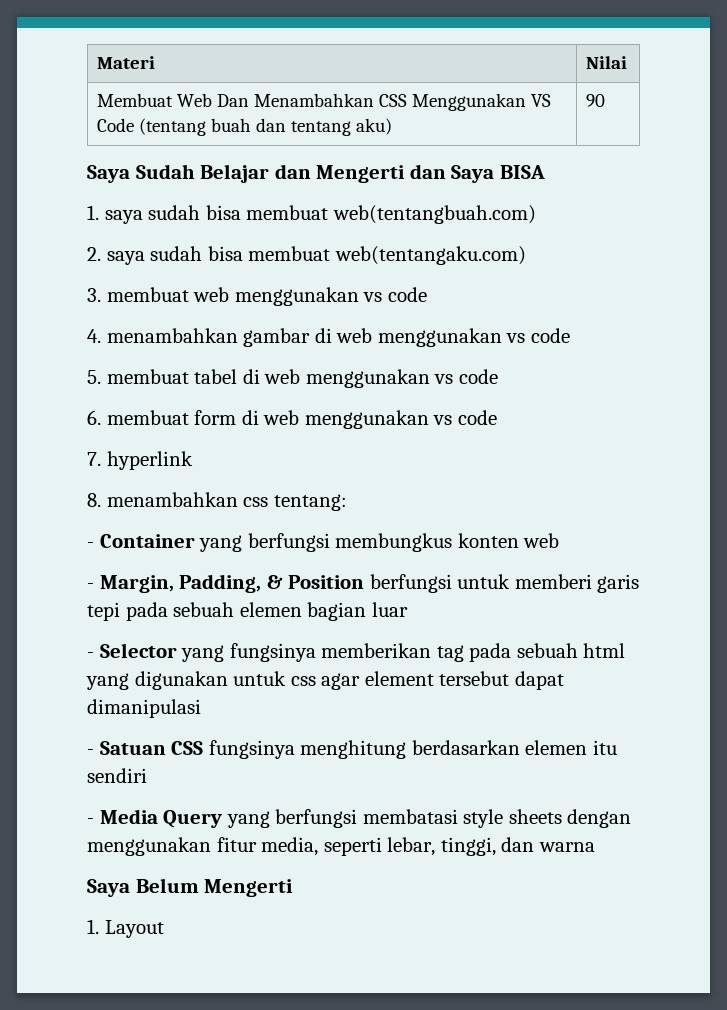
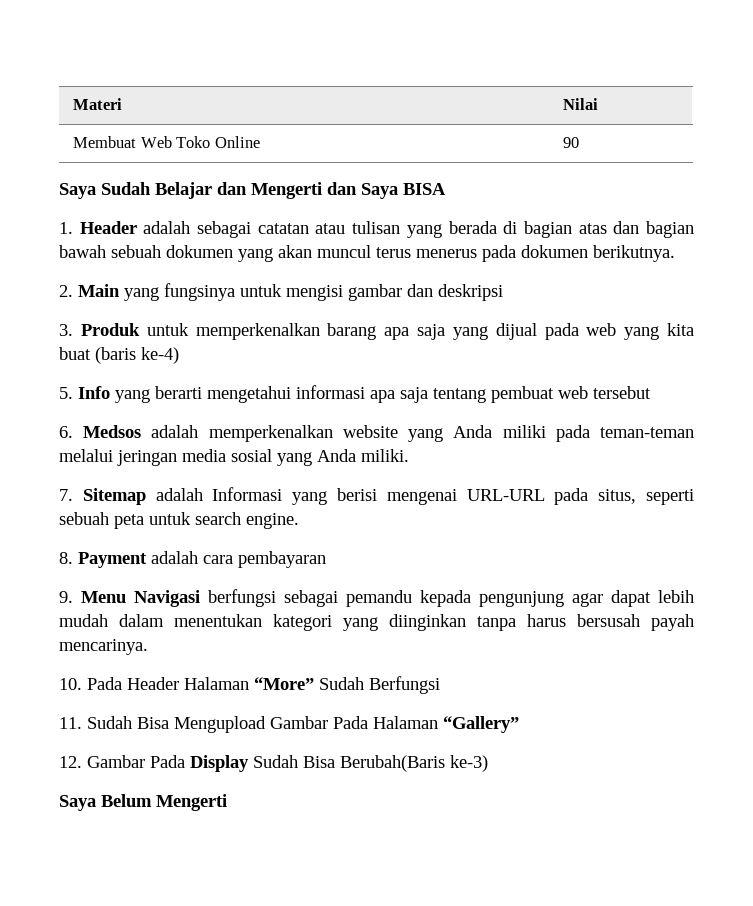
[217,93,552,111] [97,118,393,136] Dan Menambahkan CSS Menggunakan VS Code (tentang buah dan tentang aku) -> [176,136,260,148] Toko Online
[104,205,536,224] [87,246,526,265] [87,287,427,306] [87,328,570,347] [87,369,498,388] [87,410,497,429] [87,451,193,470] [87,492,347,511] [87,533,560,552] [87,574,640,593] [87,602,408,621] [87,643,626,662] [86,671,564,690] [87,699,201,718] [87,740,617,759] [87,768,147,783] [87,809,632,828] [87,837,595,856] saya sudah bisa membuat web(tentangbuah.com) // 2. saya sudah bisa membuat web(tentangaku.com) // 3. membuat web menggunakan vs code // 4. menambahkan gambar di web menggunakan vs code // 5. membuat tabel di web menggunakan vs code // 6. membuat form di web menggunakan vs code // 7. hyperlink // 8. menambahkan css tentang: // - Container yang berfungsi membungkus konten web // - Margin, Padding, & Position berfungsi untuk memberi garis tepi pada sebuah elemen bagian luar // - Selector yang fungsinya memberikan tag pada sebuah html yang digunakan untuk css agar element tersebut dapat dimanipulasi // - Satuan CSS fungsinya menghitung berdasarkan elemen itu sendiri // - Media Query yang berfungsi membatasi style sheets dengan menggunakan fitur media, seperti lebar, tinggi, dan warna -> [79,221,695,238] [59,245,675,262] [59,283,503,301] [59,323,694,340] [59,347,179,364] [59,385,651,403] [59,425,694,442] [59,449,409,466] [59,487,694,505] [59,512,299,529] [59,551,326,568] [59,589,694,607] [59,614,694,631] [59,639,148,655] [59,676,440,694] [59,716,519,733] [59,755,488,772] Header adalah sebagai catatan atau tulisan yang berada di bagian atas dan bagian bawah sebuah dokumen yang akan muncul terus menerus pada dokumen berikutnya. // 2. Main yang fungsinya untuk mengisi gambar dan deskripsi // 3. Produk untuk memperkenalkan barang apa saja yang dijual pada web yang kita buat (baris ke-4) // 5. Info yang berarti mengetahui informasi apa saja tentang pembuat web tersebut // 6. Medsos adalah memperkenalkan website yang Anda miliki pada teman-teman melalui jeringan media sosial yang Anda miliki. // 7. Sitemap adalah Informasi yang berisi mengenai URL-URL pada situs, seperti sebuah peta untuk search engine. // 8. Payment adalah cara pembayaran // 9. Menu Navigasi berfungsi sebagai pemandu kepada pengunjung agar dapat lebih mudah dalam menentukan kategori yang diinginkan tanpa harus bersusah payah mencarinya. // 10. Pada Header Halaman “More” Sudah Berfungsi // 11. Sudah Bisa Mengupload Gambar Pada Halaman “Gallery” // 12. Gambar Pada Display Sudah Bisa Berubah(Baris ke-3)
[87,919,164,938] // 1. Layout -> (227, 802) none

